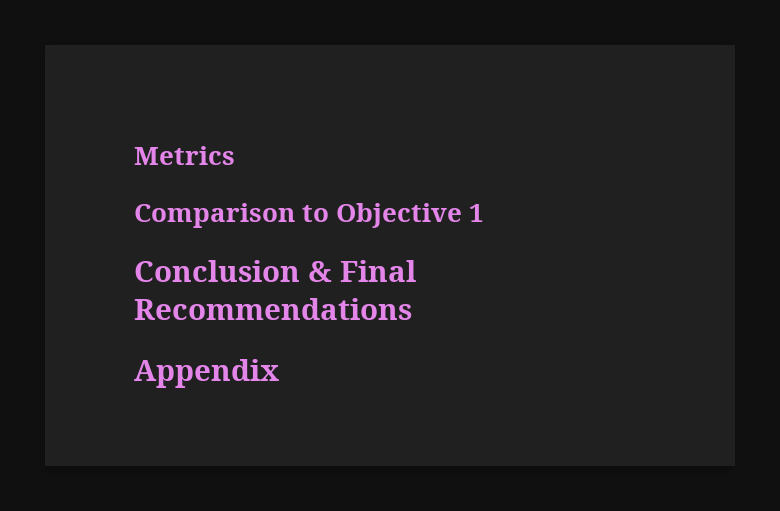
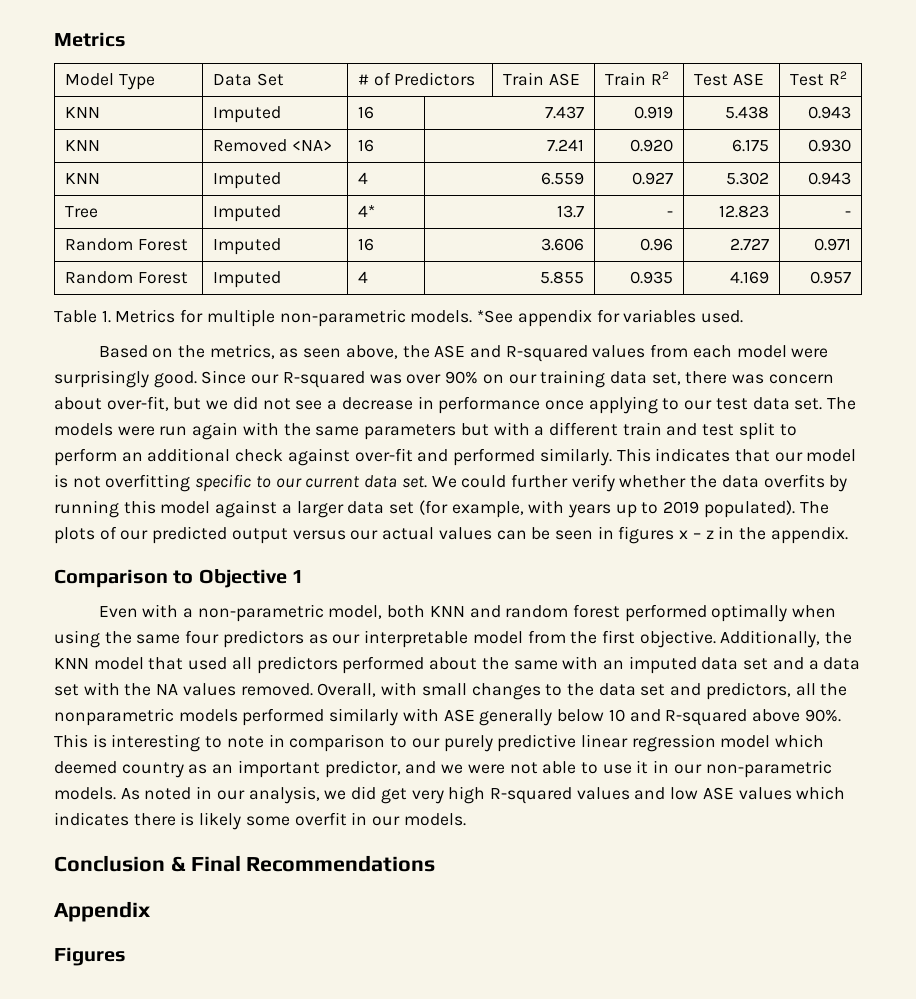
[134,146,235,165] [134,203,485,228] Metrics // Comparison to Objective 1 -> [54,32,126,47] [64,73,155,90] [212,73,284,86] [357,72,476,86] [502,72,580,86] [604,71,669,86] [693,73,764,86] [789,71,847,86] [64,107,100,118] [212,106,281,123] [357,106,374,119] [545,106,585,119] [634,106,674,119] [725,106,770,119] [808,106,852,119] [64,140,100,151] [212,139,332,152] [357,139,374,152] [547,139,585,152] [630,139,674,152] [732,139,770,152] [808,139,852,152] [64,173,100,184] [212,172,281,189] [357,172,368,184] [541,172,585,185] [632,172,674,185] [726,172,770,185] [808,172,852,185] [64,206,98,218] [212,205,281,222] [357,205,375,217] [557,205,585,218] [667,211,674,217] [719,205,770,218] [845,211,852,217] [64,238,188,251] [212,238,281,255] [357,238,374,251] [541,238,585,251] [640,238,674,251] [730,238,770,251] [814,238,852,251] [64,271,188,284] [212,271,281,288] [357,271,368,283] [540,271,585,284] [630,271,674,284] [730,271,770,284] [810,271,852,284] [54,309,743,327] [98,344,829,362] [54,370,834,388] [54,396,857,414] [54,422,797,440] [54,448,857,466] [54,474,848,492] [54,500,829,518] [54,526,848,544] [54,569,305,588] [98,604,837,622] [54,630,853,648] [54,656,861,674] [54,682,848,700] [54,708,841,726] [54,734,825,752] [54,760,832,778] [54,786,846,804] [54,812,466,830] Metrics // Model Type | Data Set | # of Predictors | Train ASE | Train R2 | Test ASE | Test R2 // KNN | Imputed | 16 | 7.437 | 0.919 | 5.438 | 0.943 // KNN | Removed <NA> | 16 | 7.241 | 0.920 | 6.175 | 0.930 // KNN | Imputed | 4 | 6.559 | 0.927 | 5.302 | 0.943 // Tree | Imputed | 4* | 13.7 | - | 12.823 | - // Random Forest | Imputed | 16 | 3.606 | 0.96 | 2.727 | 0.971 // Random Forest | Imputed | 4 | 5.855 | 0.935 | 4.169 | 0.957 // Table 1. Metrics for multiple non-parametric models. *See appendix for variables used. // Based on the metrics, as seen above, the ASE and R-squared values from each model were surprisingly good. Since our R-squared was over 90% on our training data set, there was concern about over-fit, but we did not see a decrease in performance once applying to our test data set. The models were run again with the same parameters but with a different train and test split to perform an additional check against over-fit and performed similarly. This indicates that our model is not overfitting specific to our current data set. We could further verify whether the data overfits by running this model against a larger data set (for example, with years up to 2019 populated). The plots of our predicted output versus our actual values can be seen in figures x – z in the appendix. // Comparison to Objective 1 // Even with a non-parametric model, both KNN and random forest performed optimally when using the same four predictors as our interpretable model from the first objective. Additionally, the KNN model that used all predictors performed about the same with an imputed data set and a data set with the NA values removed. Overall, with small changes to the data set and predictors, all the nonparametric models performed similarly with ASE generally below 10 and R-squared above 90%. This is interesting to note in comparison to our purely predictive linear regression model which deemed country as an important predictor, and we were not able to use it in our non-parametric models. As noted in our analysis, we did get very high R-squared values and low ASE values which indicates there is likely some overfit in our models.
(279, 373) none -> [54,947,126,966] // Figures

